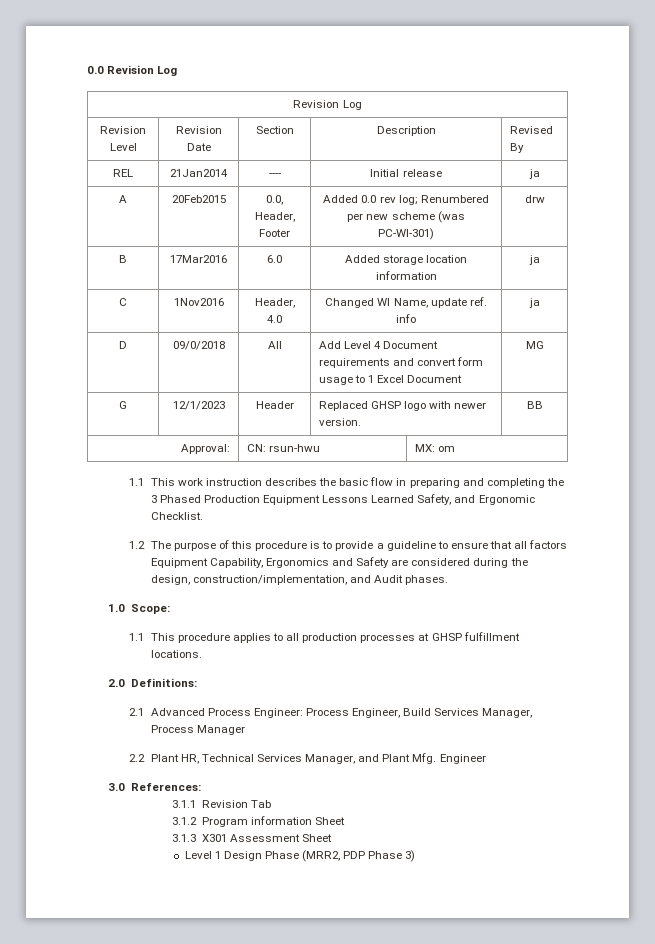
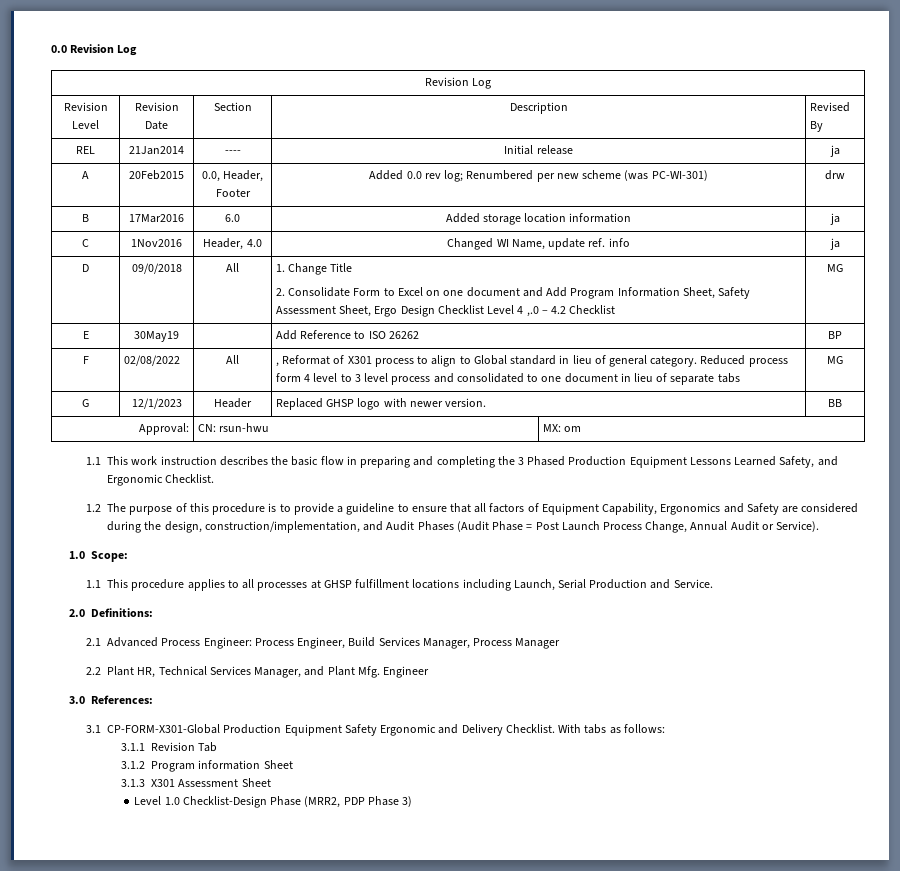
[318,341,439,349] [318,357,484,368] [318,375,463,385] Add Level 4 Document requirements and convert form usage to 1 Excel Document -> [275,263,353,275] [275,287,750,299] [275,305,616,317] [827,264,843,272] [82,331,89,339] [134,331,179,342] [275,330,419,340] [828,331,842,339] [82,356,89,364] [123,355,180,366] [226,355,239,364] [275,355,788,367] [275,373,740,385] 1. Change Title // 2. Consolidate Form to Excel on one document and Add Program Information Sheet, Safety Assessment Sheet, Ergo Design Checklist Level 4 ,.0 – 4.2 Checklist | MG // E | 30May19 | | Add Reference to ISO 26262 | BP // F | 02/08/2022 | All | , Reformat of X301 process to align to Global standard in lieu of general category. Reduced process form 4 level to 3 level process and consolidated to one document in lieu of separate tabs
(568, 544) none -> [527,503,539,512] of
[405,575,449,585] phases. -> [417,521,820,533] Phases (Audit Phase = Post Launch Process Change, Annual Audit or Service).
[302,633,358,643] production -> (255, 584) none
[150,650,202,658] locations. -> [412,579,713,591] locations including Launch, Serial Production and Service.
(201, 787) none -> [86,724,665,736] // 3.1 CP-FORM-X301-Global Production Equipment Safety Ergonomic and Delivery Checklist. With tabs as follows:
[214,851,262,861] 1 Design -> [164,796,267,808] 1.0 Checklist-Design

